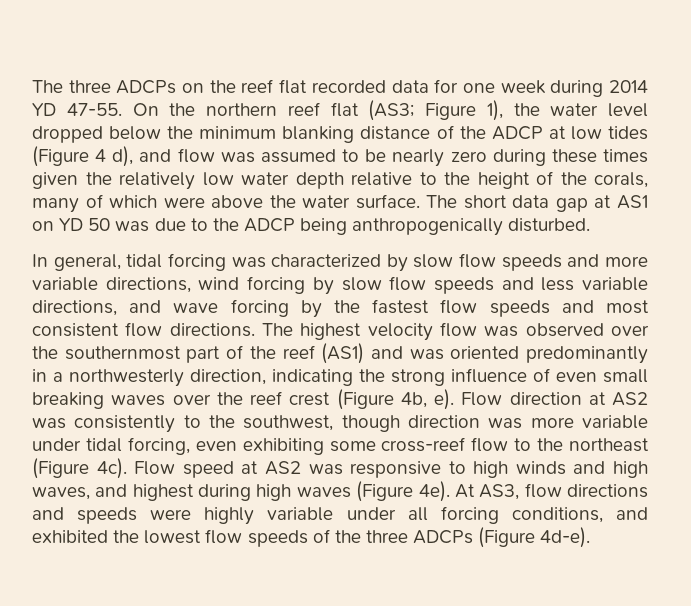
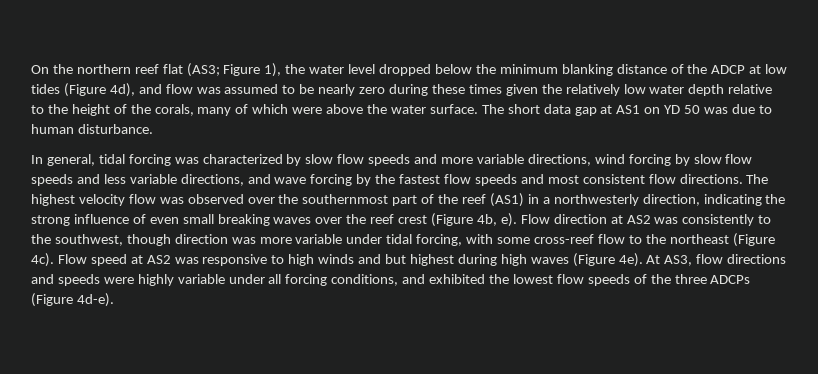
[32,79,648,97] [32,103,122,116] The three ADCPs on the reef flat recorded data for one week during 2014 YD 47-55. -> (31, 69) none
[95,146,134,167] 4 d), -> [109,83,135,97] 4d),
[212,218,591,236] the ADCP being anthropogenically disturbed. -> [31,124,153,134] human disturbance.
[370,346,648,364] and was oriented predominantly -> (524, 200) none
[195,438,324,455] even exhibiting -> [466,234,494,244] with
[613,461,648,478] [32,484,128,500] high waves, and -> [385,254,407,264] but

